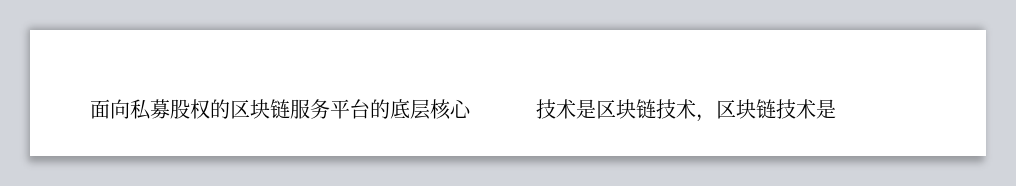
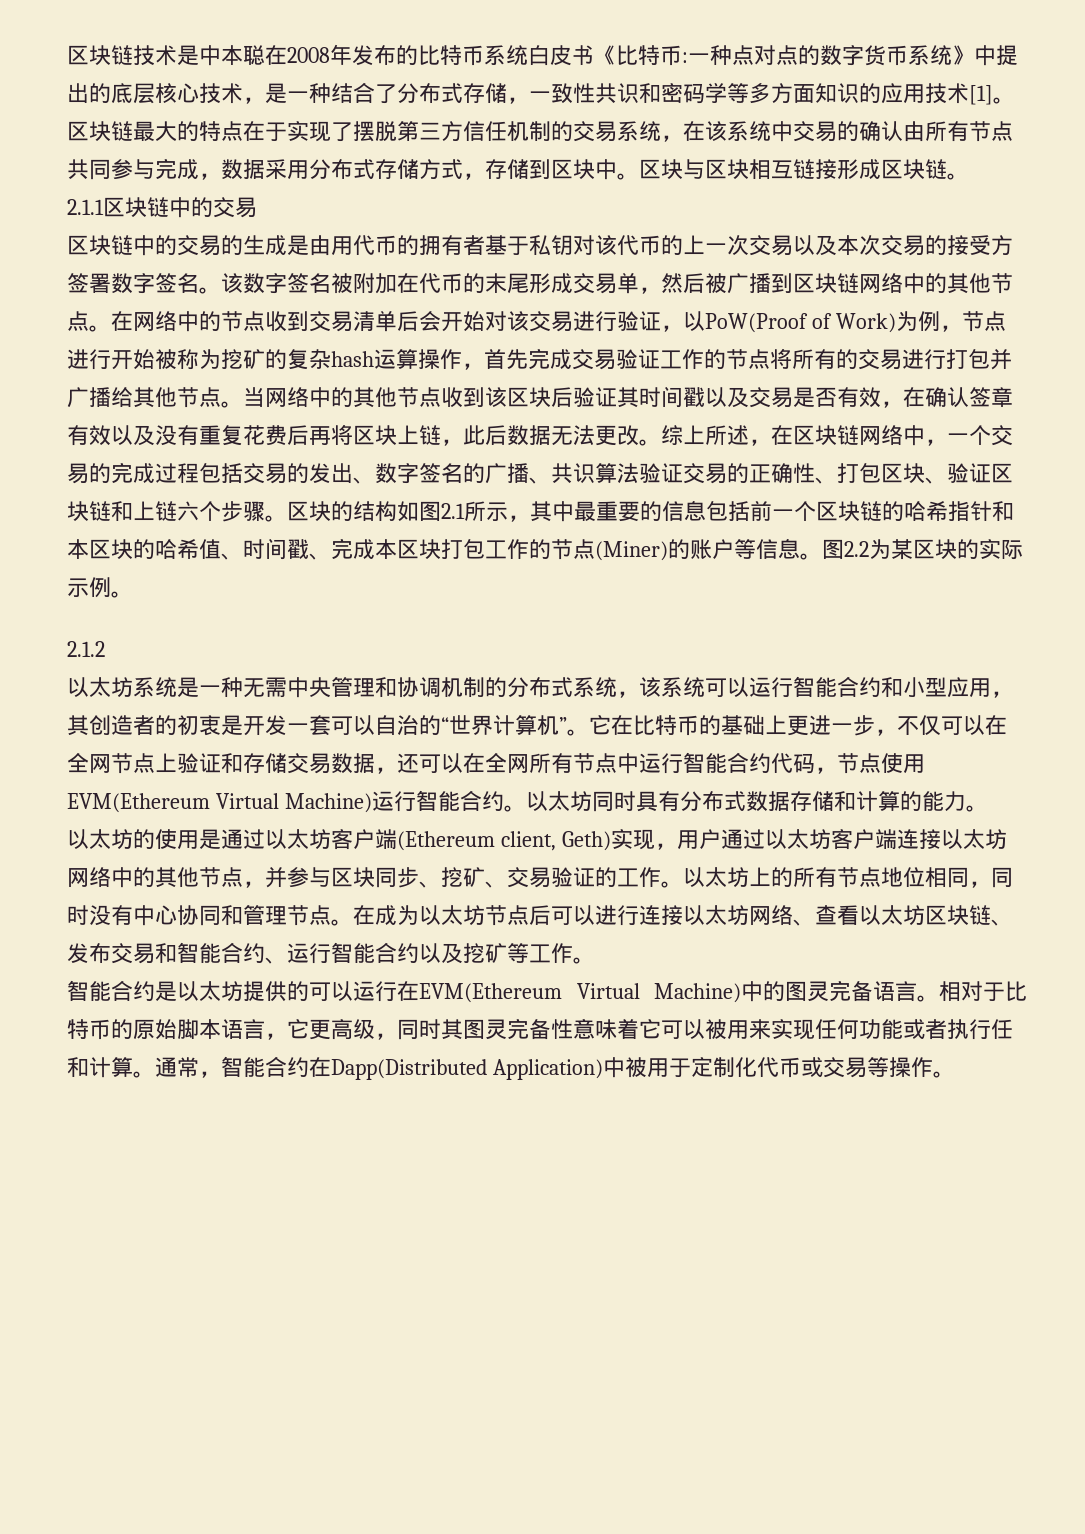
[90,99,836,122] 面向私募股权的区块链服务平台的底层核心技术是区块链技术，区块链技术是 -> [67,44,1018,66] [67,82,1015,105] [67,121,1013,142] [67,158,969,180] [67,197,257,218] [67,235,1013,256] [67,273,1013,294] [67,311,1006,333] [67,348,1012,370] [67,386,1013,408] [67,424,1013,446] [67,462,1013,484] [67,500,1014,522] [67,538,1023,561] [67,577,133,598] [67,641,105,657] [67,676,1013,698] [67,715,1007,736] [67,752,925,774] [67,790,988,813] [67,829,1007,851] [67,867,1013,888] [67,905,1013,926] [67,942,595,964] [67,980,1027,1003] [67,1018,1013,1040] [67,1056,955,1080] 区块链技术是中本聪在2008年发布的比特币系统白皮书《比特币:一种点对点的数字货币系统》中提出的底层核心技术，是一种结合了分布式存储，一致性共识和密码学等多方面知识的应用技术[1]。区块链最大的特点在于实现了摆脱第三方信任机制的交易系统，在该系统中交易的确认由所有节点共同参与完成，数据采用分布式存储方式，存储到区块中。区块与区块相互链接形成区块链。 // 2.1.1区块链中的交易 // 区块链中的交易的生成是由用代币的拥有者基于私钥对该代币的上一次交易以及本次交易的接受方签署数字签名。该数字签名被附加在代币的末尾形成交易单，然后被广播到区块链网络中的其他节点。在网络中的节点收到交易清单后会开始对该交易进行验证，以PoW(Proof of Work)为例，节点进行开始被称为挖矿的复杂hash运算操作，首先完成交易验证工作的节点将所有的交易进行打包并广播给其他节点。当网络中的其他节点收到该区块后验证其时间戳以及交易是否有效，在确认签章有效以及没有重复花费后再将区块上链，此后数据无法更改。综上所述，在区块链网络中，一个交易的完成过程包括交易的发出、数字签名的广播、共识算法验证交易的正确性、打包区块、验证区块链和上链六个步骤。区块的结构如图2.1所示，其中最重要的信息包括前一个区块链的哈希指针和本区块的哈希值、时间戳、完成本区块打包工作的节点(Miner)的账户等信息。图2.2为某区块的实际示例。 // 2.1.2 // 以太坊系统是一种无需中央管理和协调机制的分布式系统，该系统可以运行智能合约和小型应用，其创造者的初衷是开发一套可以自治的“世界计算机”。它在比特币的基础上更进一步，不仅可以在全网节点上验证和存储交易数据，还可以在全网所有节点中运行智能合约代码，节点使用EVM(Ethereum Virtual Machine)运行智能合约。以太坊同时具有分布式数据存储和计算的能力。 // 以太坊的使用是通过以太坊客户端(Ethereum client, Geth)实现，用户通过以太坊客户端连接以太坊网络中的其他节点，并参与区块同步、挖矿、交易验证的工作。以太坊上的所有节点地位相同，同时没有中心协同和管理节点。在成为以太坊节点后可以进行连接以太坊网络、查看以太坊区块链、发布交易和智能合约、运行智能合约以及挖矿等工作。 // 智能合约是以太坊提供的可以运行在EVM(Ethereum Virtual Machine)中的图灵完备语言。相对于比特币的原始脚本语言，它更高级，同时其图灵完备性意味着它可以被用来实现任何功能或者执行任和计算。通常，智能合约在Dapp(Distributed Application)中被用于定制化代币或交易等操作。

